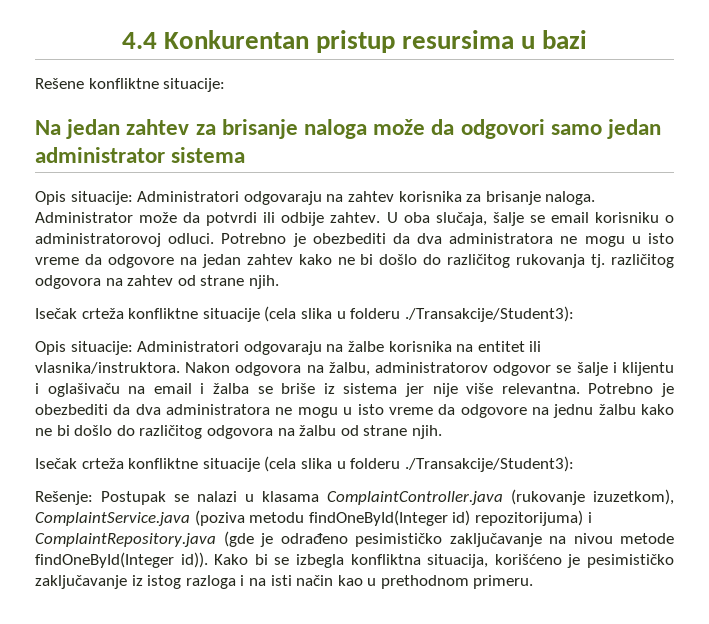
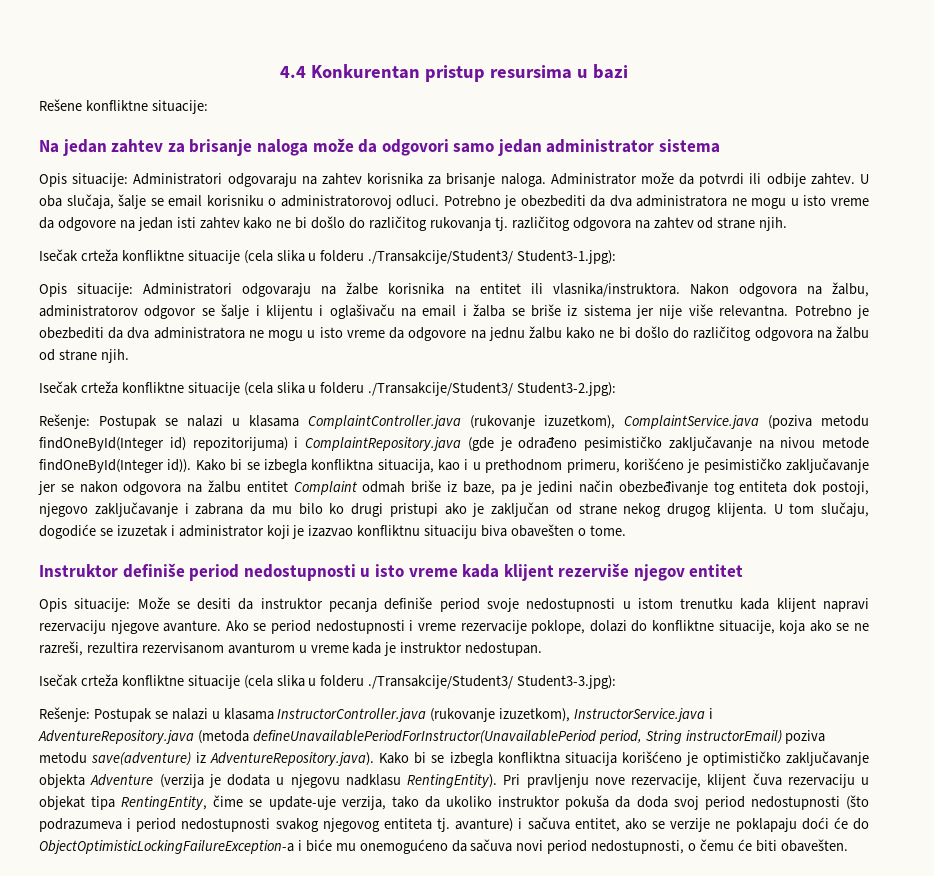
(241, 261) none -> [176,217,196,228] isti
[404,306,574,322] ./Transakcije/Student3): -> [368,250,617,264] ./Transakcije/Student3/ Student3-1.jpg):
[404,456,574,472] ./Transakcije/Student3): -> [368,382,617,396] ./Transakcije/Student3/ Student3-2.jpg):
[494,554,675,568] [35,575,534,589] korišćeno je pesimističko zaključavanje iz istog razloga i na isti način kao u prethodnom primeru. -> [438,458,869,473] [38,480,869,495] [39,502,869,517] [39,524,626,539] [39,563,744,581] [39,597,869,612] [39,620,869,634] [39,641,543,656] [39,674,617,689] [39,707,714,722] [38,730,826,744] [39,751,870,766] [39,773,869,788] [39,795,870,810] [39,817,869,832] [39,839,848,854] kao i u prethodnom primeru, korišćeno je pesimističko zaključavanje jer se nakon odgovora na žalbu entitet Complaint odmah briše iz baze, pa je jedini način obezbeđivanje tog entiteta dok postoji, njegovo zaključavanje i zabrana da mu bilo ko drugi pristupi ako je zaključan od strane nekog drugog klijenta. U tom slučaju, dogodiće se izuzetak i administrator koji je izazvao konfliktnu situaciju biva obavešten o tome. // Instruktor definiše period nedostupnosti u isto vreme kada klijent rezerviše njegov entitet // Opis situacije: Može se desiti da instruktor pecanja definiše period svoje nedostupnosti u istom trenutku kada klijent napravi rezervaciju njegove avanture. Ako se period nedostupnosti i vreme rezervacije poklope, dolazi do konfliktne situacije, koja ako se ne razreši, rezultira rezervisanom avanturom u vreme kada je instruktor nedostupan. // Isečak crteža konfliktne situacije (cela slika u folderu ./Transakcije/Student3/ Student3-3.jpg): // Rešenje: Postupak se nalazi u klasama InstructorController.java (rukovanje izuzetkom), InstructorService.java i AdventureRepository.java (metoda defineUnavailablePeriodForInstructor(UnavailablePeriod period, String instructorEmail) poziva metodu save(adventure) iz AdventureRepository.java). Kako bi se izbegla konfliktna situacija korišćeno je optimističko zaključavanje objekta Adventure (verzija je dodata u njegovu nadklasu RentingEntity). Pri pravljenju nove rezervacije, klijent čuva rezervaciju u objekat tipa RentingEntity, čime se update-uje verzija, tako da ukoliko instruktor pokuša da doda svoj period nedostupnosti (što podrazumeva i period nedostupnosti svakog njegovog entiteta tj. avanture) i sačuva entitet, ako se verzije ne poklapaju doći će do ObjectOptimisticLockingFailureException-a i biće mu onemogućeno da sačuva novi period nedostupnosti, o čemu će biti obavešten.

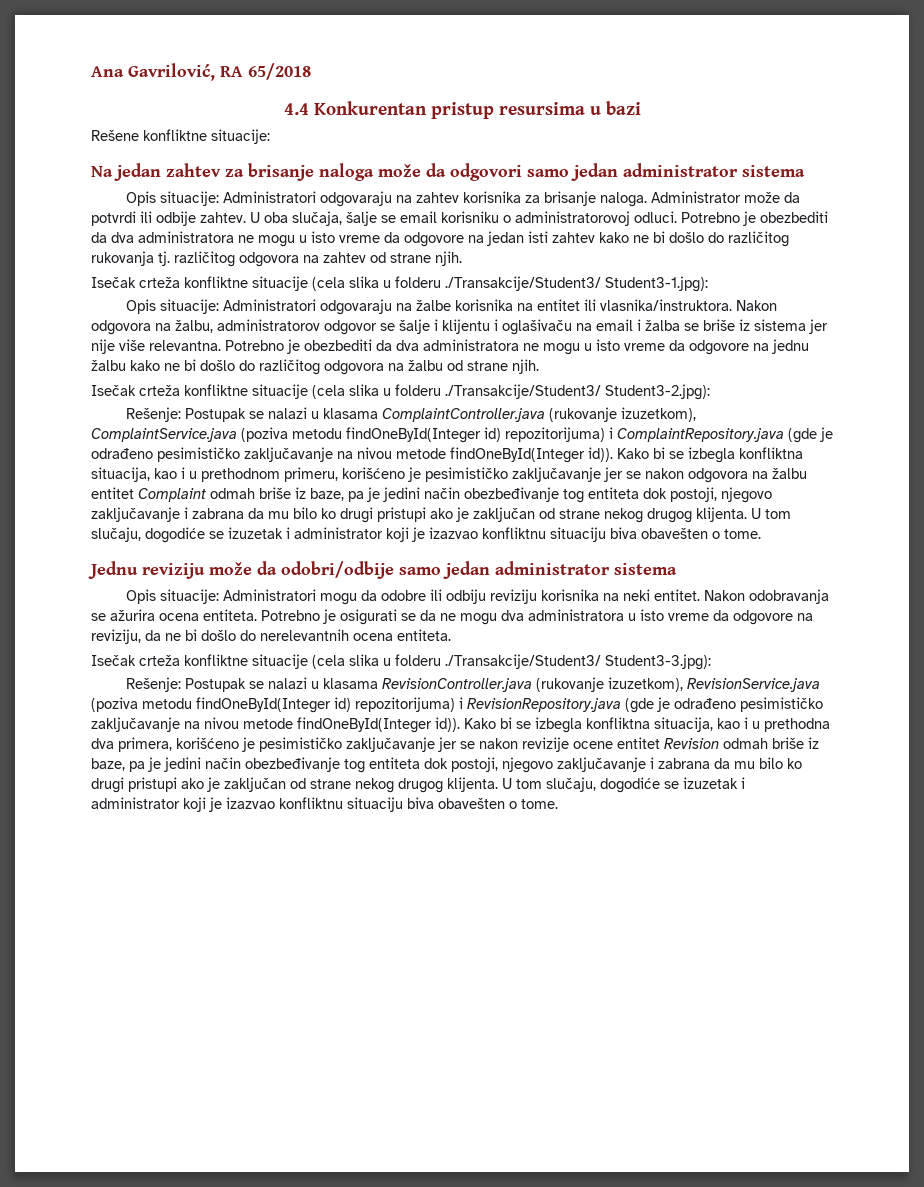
(280, 72) none -> [91,63,311,81] Ana Gavrilović, RA 65/2018 //
[39,563,744,581] [39,597,869,612] [39,620,869,634] [39,641,543,656] Instruktor definiše period nedostupnosti u isto vreme kada klijent rezerviše njegov entitet // Opis situacije: Može se desiti da instruktor pecanja definiše period svoje nedostupnosti u istom trenutku kada klijent napravi rezervaciju njegove avanture. Ako se period nedostupnosti i vreme rezervacije poklope, dolazi do konfliktne situacije, koja ako se ne razreši, rezultira rezervisanom avanturom u vreme kada je instruktor nedostupan. -> [88,561,677,579] [126,589,830,605] [91,609,813,625] [91,629,451,644] Jednu reviziju može da odobri/odbije samo jedan administrator sistema // Opis situacije: Administratori mogu da odobre ili odbiju reviziju korisnika na neki entitet. Nakon odobravanja se ažurira ocena entiteta. Potrebno je osigurati se da ne mogu dva administratora u isto vreme da odgovore na reviziju, da ne bi došlo do nerelevantnih ocena entiteta.
[277,708,714,722] [38,730,826,744] [39,751,870,766] [39,773,869,788] [39,795,870,810] [39,817,869,832] [39,839,848,854] InstructorController.java (rukovanje izuzetkom), InstructorService.java i AdventureRepository.java (metoda defineUnavailablePeriodForInstructor(UnavailablePeriod period, String instructorEmail) poziva metodu save(adventure) iz AdventureRepository.java). Kako bi se izbegla konfliktna situacija korišćeno je optimističko zaključavanje objekta Adventure (verzija je dodata u njegovu nadklasu RentingEntity). Pri pravljenju nove rezervacije, klijent čuva rezervaciju u objekat tipa RentingEntity, čime se update-uje verzija, tako da ukoliko instruktor pokuša da doda svoj period nedostupnosti (što podrazumeva i period nedostupnosti svakog njegovog entiteta tj. avanture) i sačuva entitet, ako se verzije ne poklapaju doći će do ObjectOptimisticLockingFailureException-a i biće mu onemogućeno da sačuva novi period nedostupnosti, o čemu će biti obavešten. -> [382,677,821,692] [91,697,823,713] [91,717,830,733] [91,737,819,752] [91,757,802,773] [91,777,745,793] [91,797,558,812] RevisionController.java (rukovanje izuzetkom), RevisionService.java (poziva metodu findOneById(Integer id) repozitorijuma) i RevisionRepository.java (gde je odrađeno pesimističko zaključavanje na nivou metode findOneById(Integer id)). Kako bi se izbegla konfliktna situacija, kao i u prethodna dva primera, korišćeno je pesimističko zaključavanje jer se nakon revizije ocene entitet Revision odmah briše iz baze, pa je jedini način obezbeđivanje tog entiteta dok postoji, njegovo zaključavanje i zabrana da mu bilo ko drugi pristupi ako je zaključan od strane nekog drugog klijenta. U tom slučaju, dogodiće se izuzetak i administrator koji je izazvao konfliktnu situaciju biva obavešten o tome.

